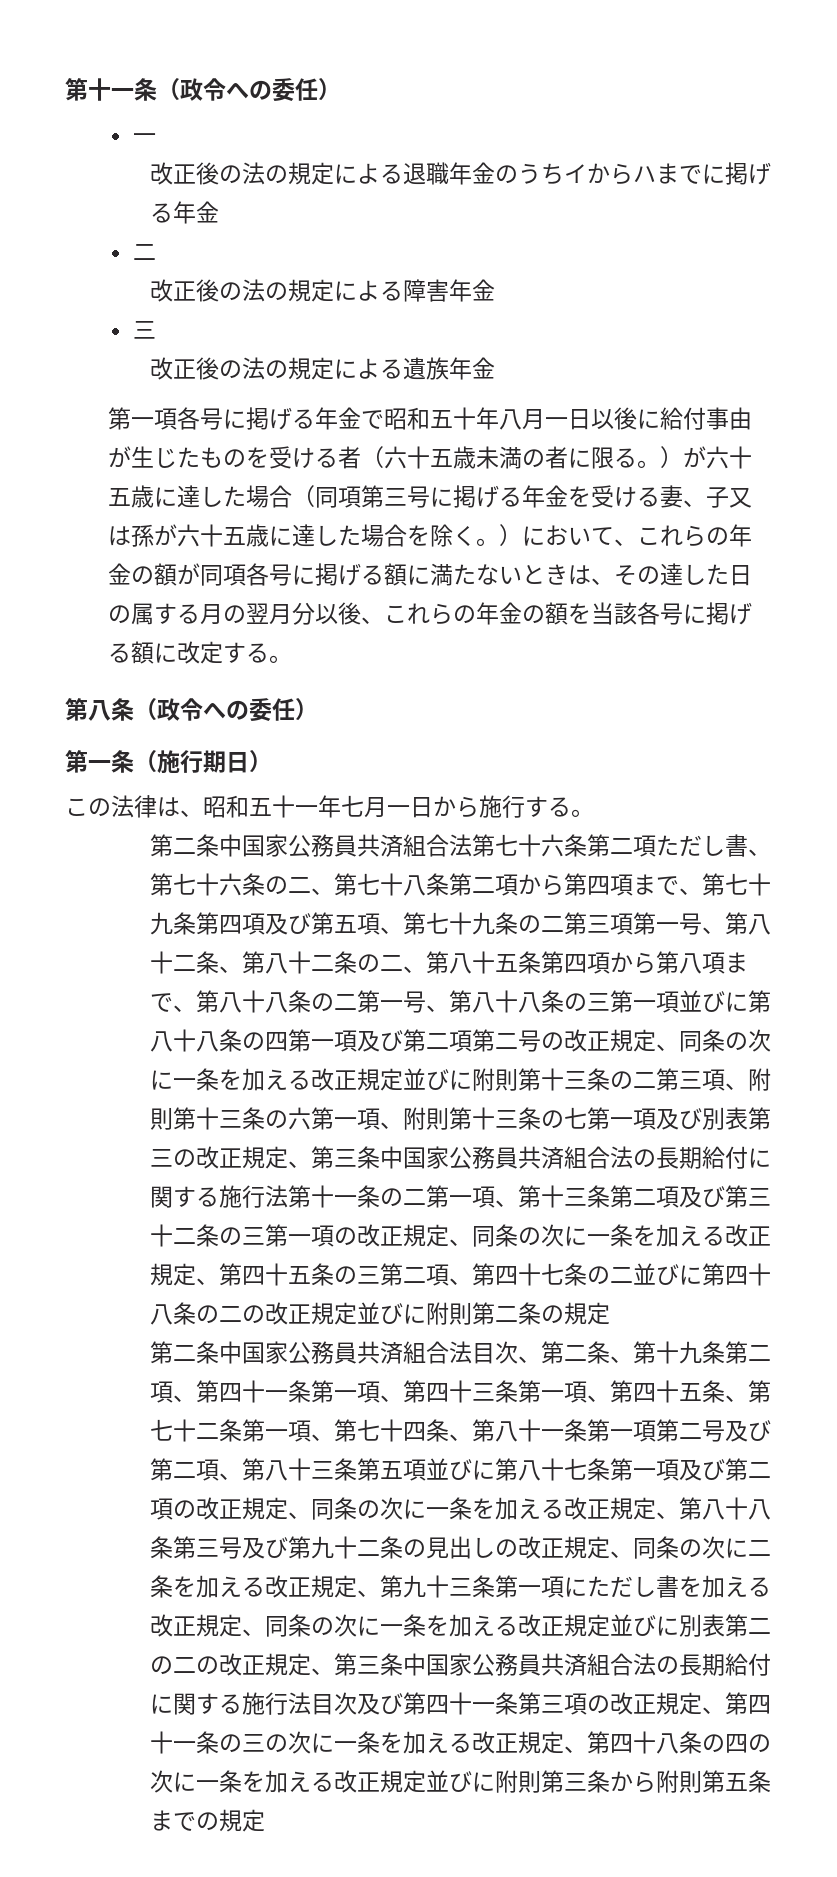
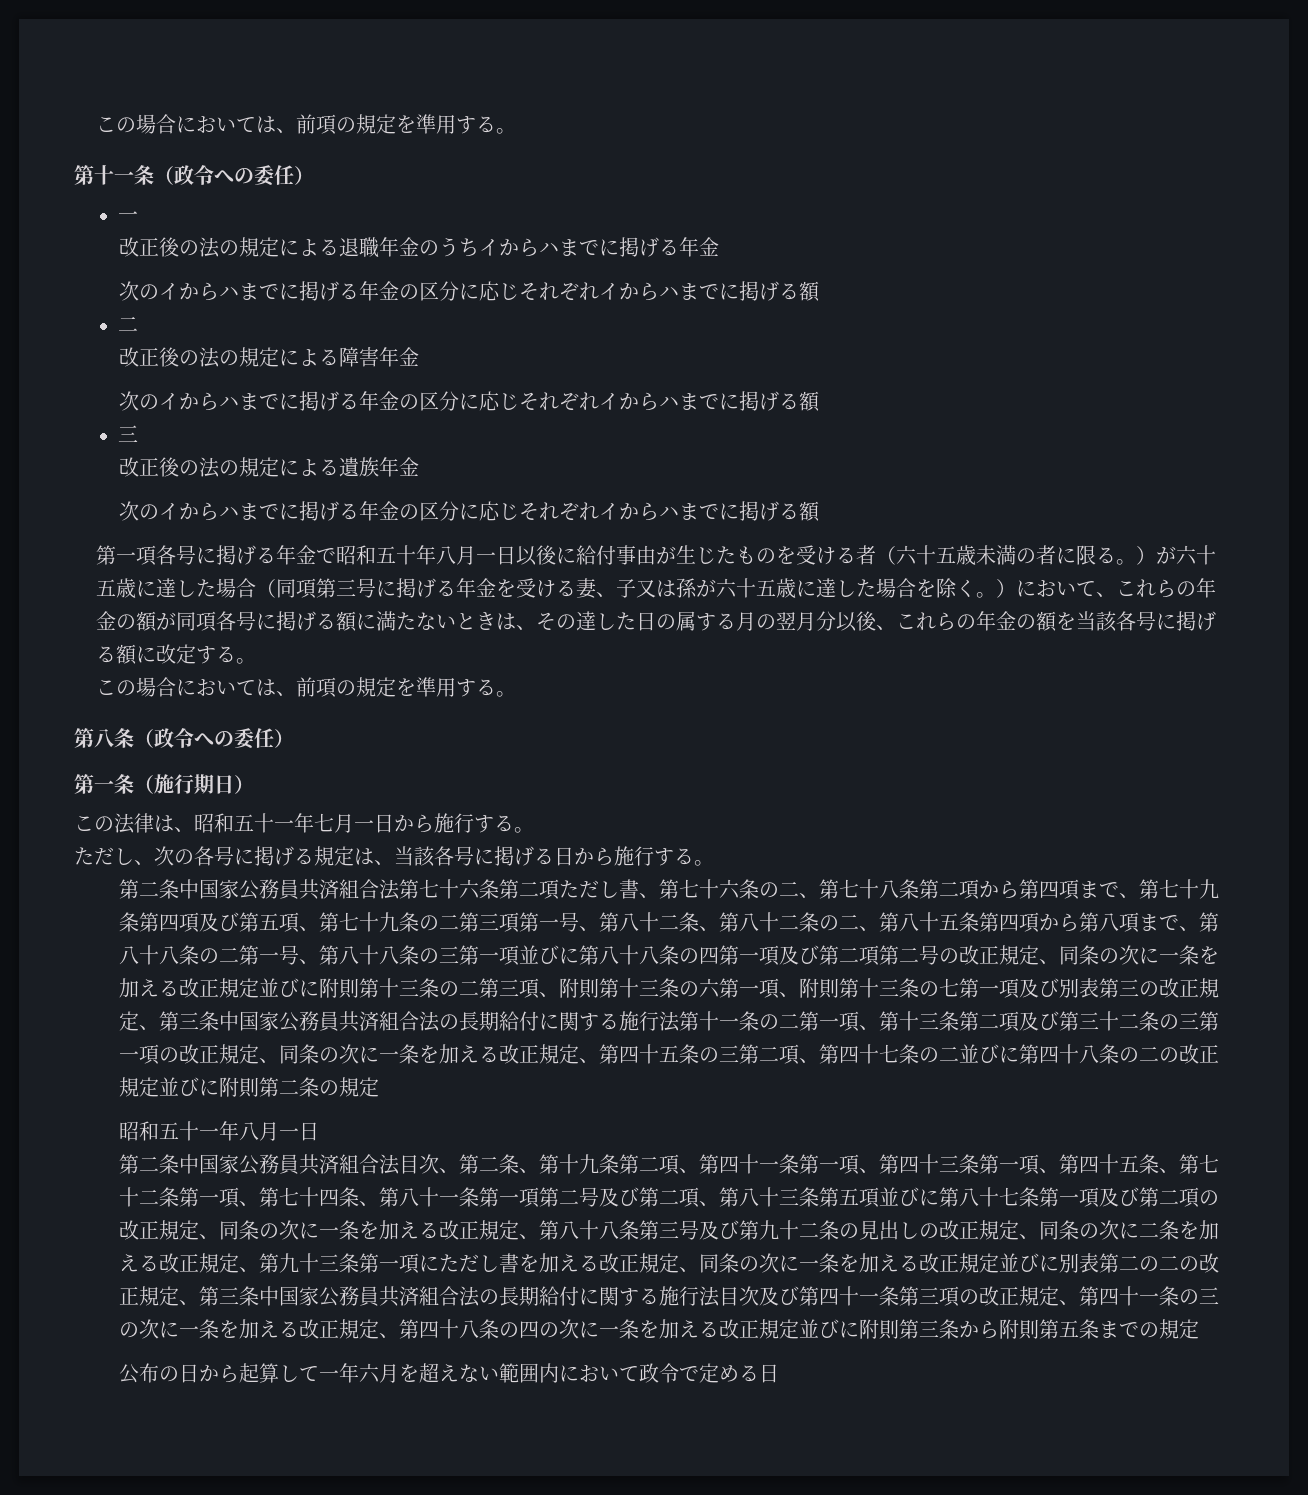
(65, 89) none -> [96,114,517,135] この場合においては、前項の規定を準用する。 //
(220, 212) none -> [118,281,820,302] // 次のイからハまでに掲げる年金の区分に応じそれぞれイからハまでに掲げる額
(496, 290) none -> [118,391,820,412] // 次のイからハまでに掲げる年金の区分に応じそれぞれイからハまでに掲げる額
(496, 368) none -> [118,501,820,522] // 次のイからハまでに掲げる年金の区分に応じそれぞれイからハまでに掲げる額
(292, 659) none -> [96,677,517,698] // この場合においては、前項の規定を準用する。
(594, 813) none -> [74,846,714,867] // ただし、次の各号に掲げる規定は、当該各号に掲げる日から施行する。
(611, 1313) none -> [118,1121,319,1141] // 昭和五十一年八月一日
(266, 1820) none -> [118,1363,779,1384] // 公布の日から起算して一年六月を超えない範囲内において政令で定める日

